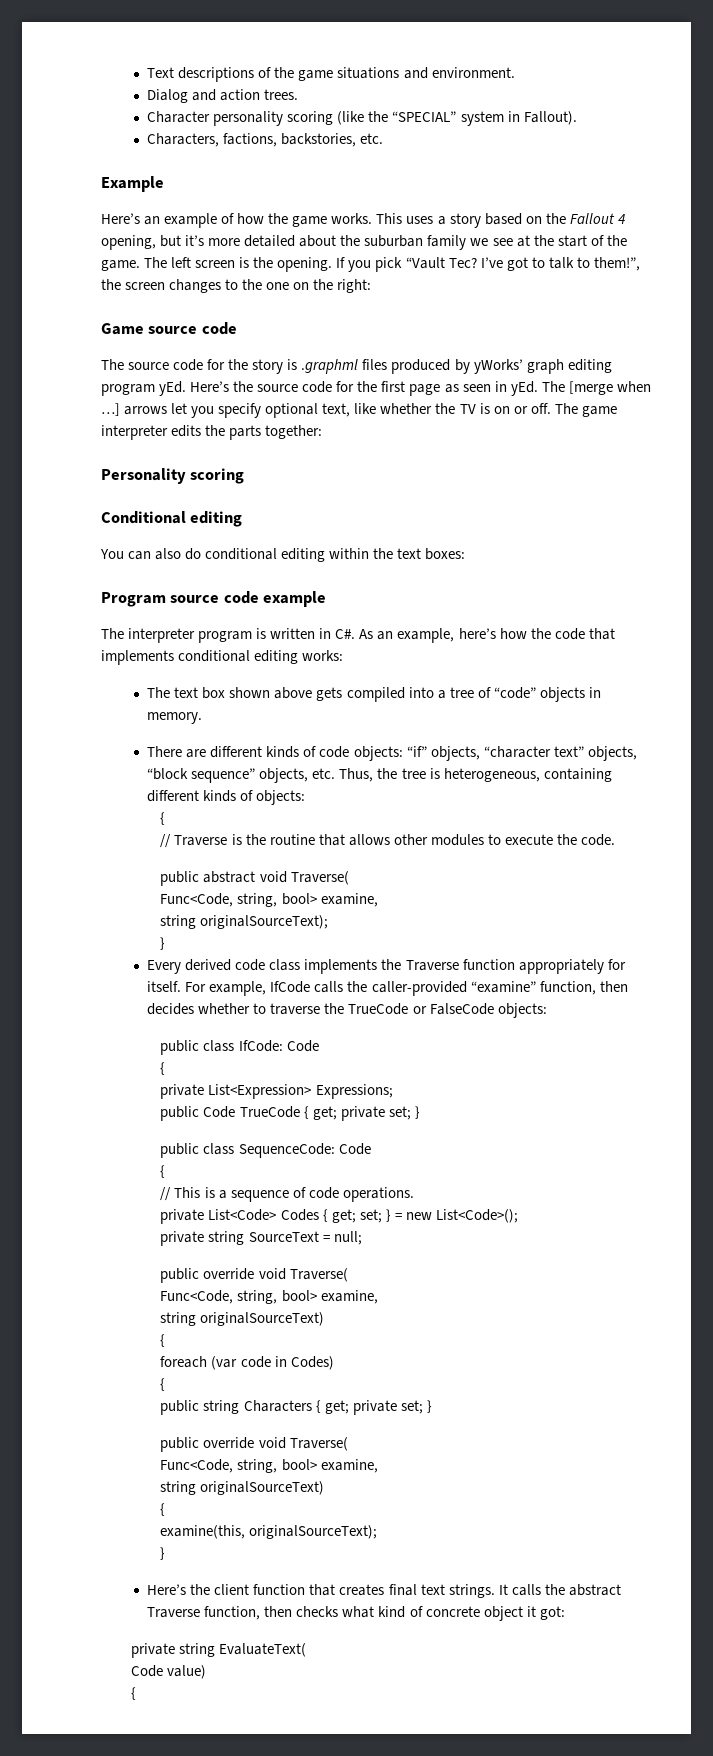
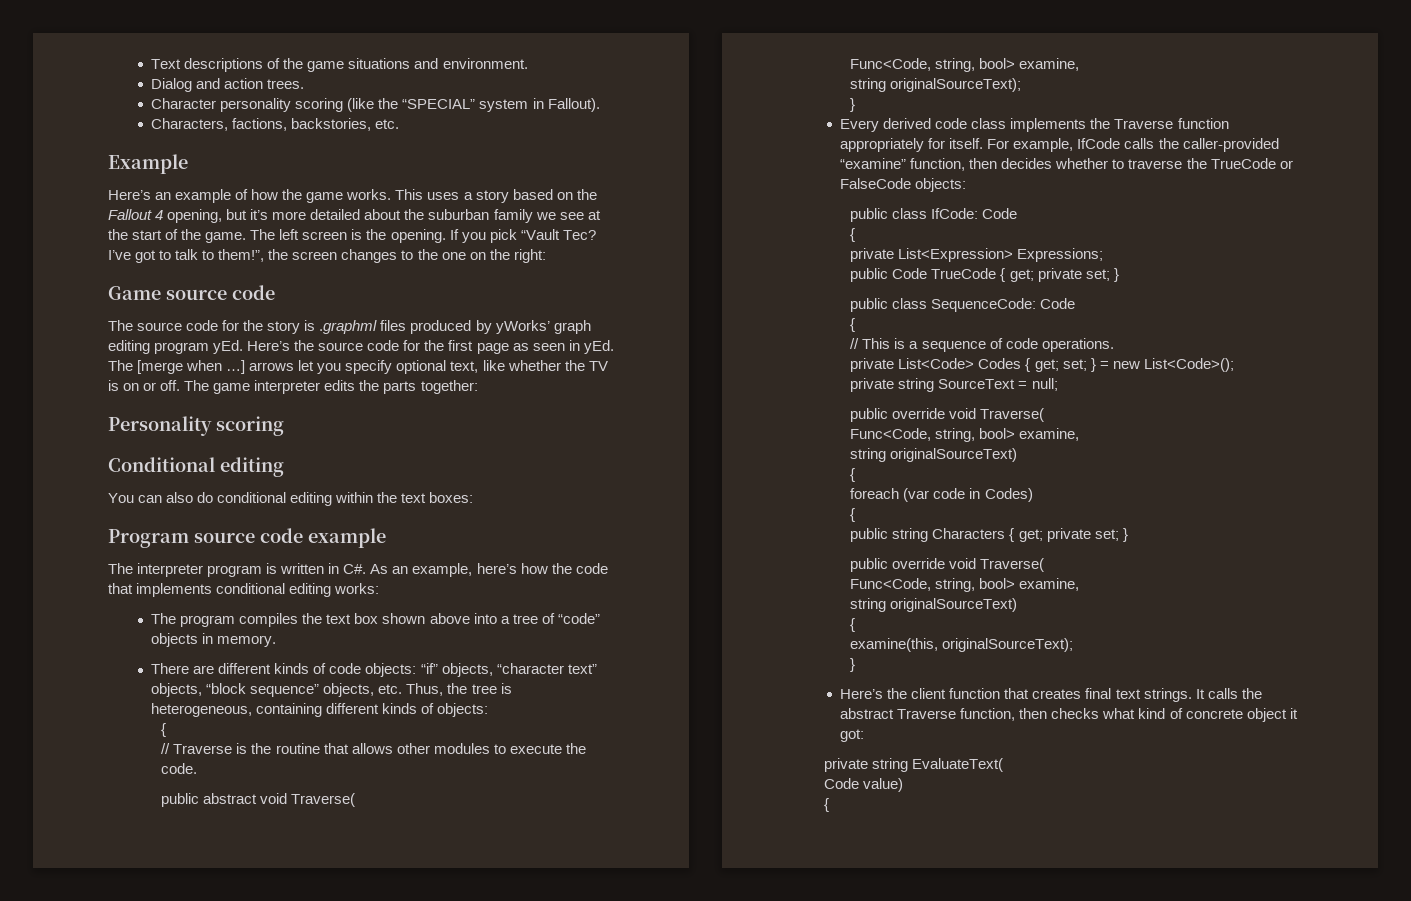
(171, 692) none -> [180,613,323,627] program compiles the
[316,687,405,702] gets compiled -> (470, 618) none

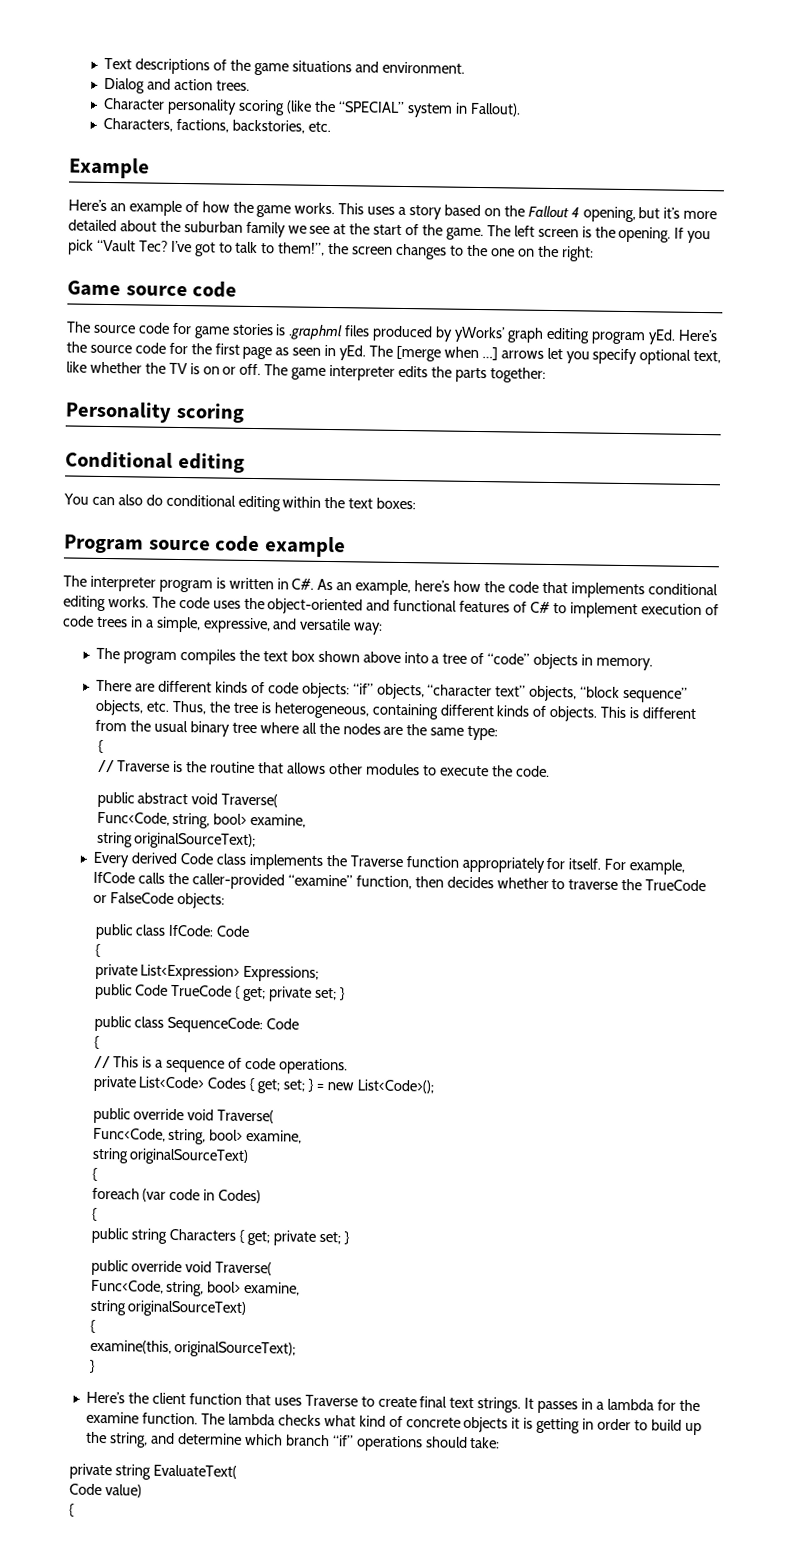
[243,320,301,334] the story -> [193,323,274,339] game stories
[334,583,380,594] works: -> [107,596,719,619] [63,615,384,635] works. The code uses the object-oriented and functional features of C# to implement execution of code trees in a simple, expressive, and versatile way:
[437,703,489,717] objects: -> [549,706,697,722] [95,719,499,741] objects. This is different from the usual binary tree where all the nodes are the same type:
[850,98,856,112] // } -> (257, 841) none
[935,118,968,129] code -> [180,853,214,865] Code
[850,378,1058,392] // private string SourceText = null; -> (434, 1086) none
[1032,688,1262,702] [840,708,1048,721] creates final text strings. It calls the abstract Traverse function, then -> [273,1394,700,1414] [86,1411,275,1426] uses Traverse to create final text strings. It passes in a lambda for the examine function. The lambda
[1246,708,1298,722] [840,729,865,742] object it got: -> [463,1416,702,1436] [86,1431,501,1452] objects it is getting in order to build up the string, and determine which branch “if” operations should take:

